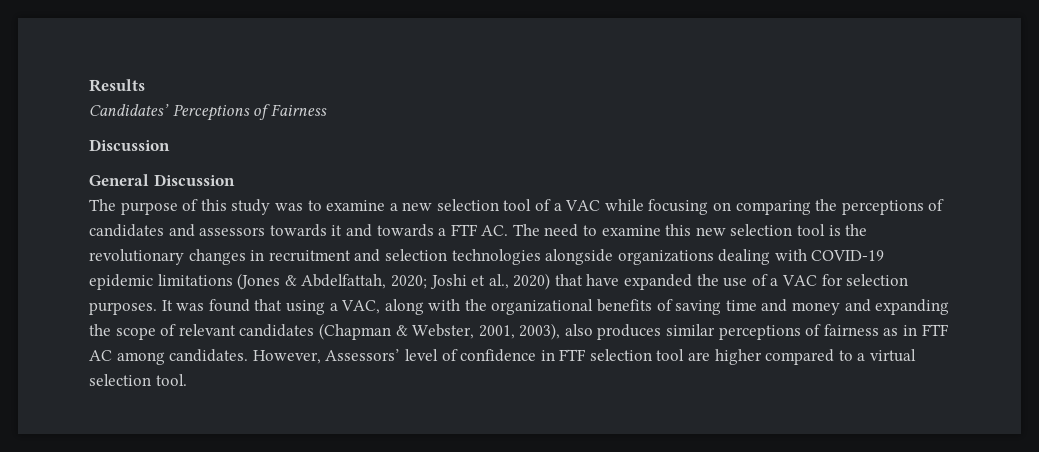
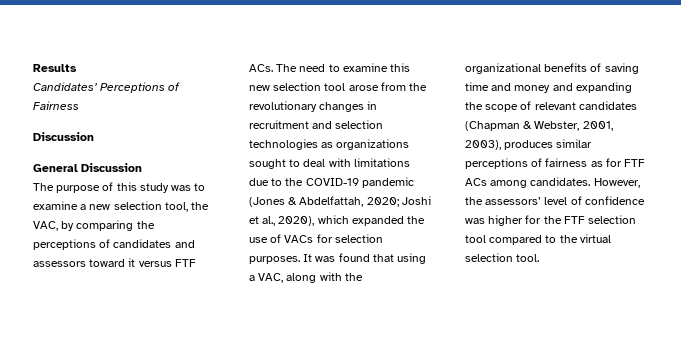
[503,199,732,215] tool of a VAC while focusing on -> [164,202,210,212] [33,221,75,231] tool, the VAC, by
[269,224,509,237] towards it and towards a FTF AC. -> [89,258,196,267] [249,64,273,72] toward it versus FTF ACs.
[828,225,841,236] is -> [348,82,406,91] arose from
[545,249,885,265] [89,274,233,290] alongside organizations dealing with COVID-19 epidemic limitations -> [321,139,410,150] [249,158,410,169] [249,177,414,188] as organizations sought to deal with limitations due to the COVID-19 pandemic
[513,273,620,290] 2020) that have -> [278,215,349,226] 2020), which
[770,275,818,286] a VAC -> [284,235,314,243] VACs
[564,324,593,336] also -> (501, 145) none
[903,324,949,336] [89,350,112,361] in FTF AC -> [605,158,646,167] [465,178,487,186] for FTF ACs
[325,349,401,361] Assessors’ -> [465,197,542,205] the assessors’
[540,350,555,361] in -> [465,215,562,226] was higher for the
[688,349,762,365] are higher -> (486, 239) none
[857,353,866,361] a -> [559,235,578,243] the

